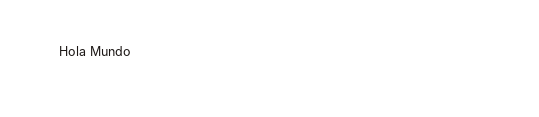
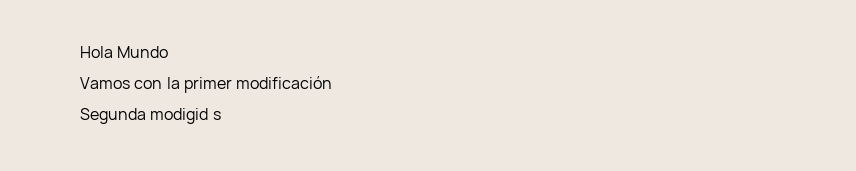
(131, 51) none -> [80,76,333,93] [80,108,221,124] // Vamos con la primer modificación // Segunda modigid s

